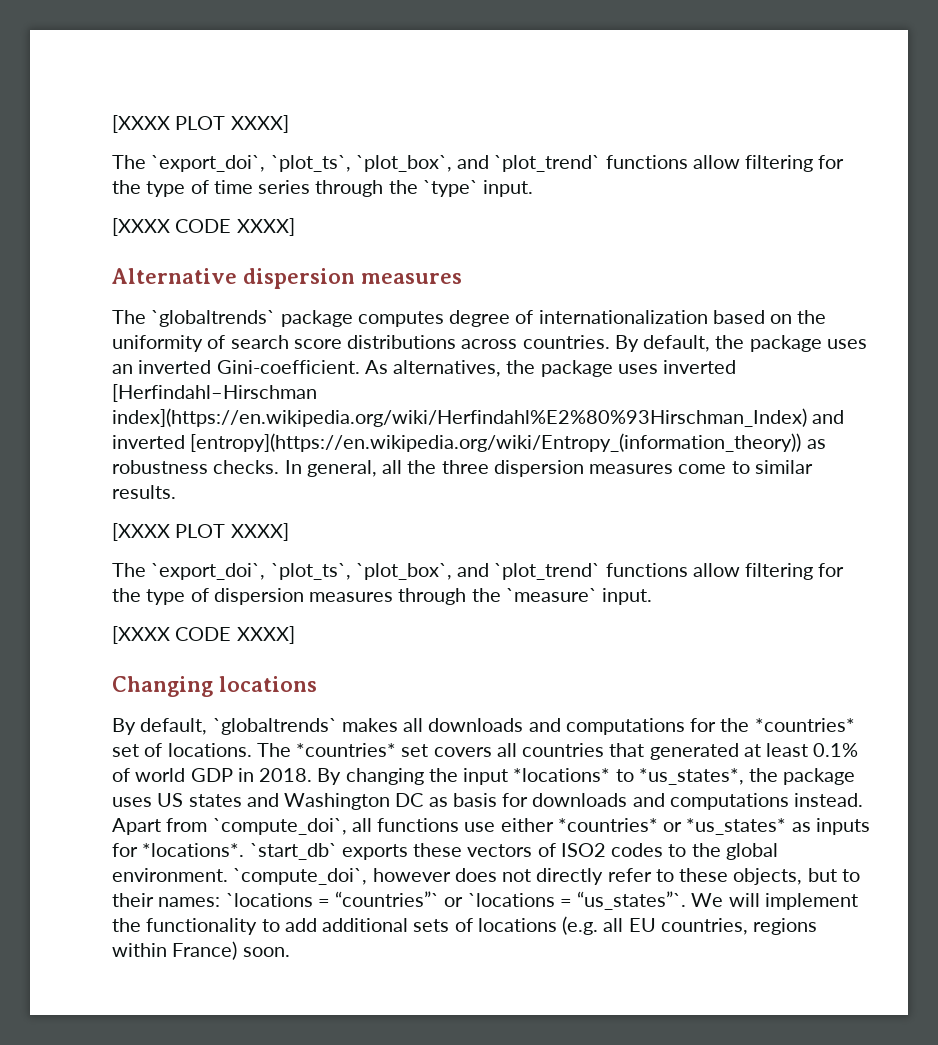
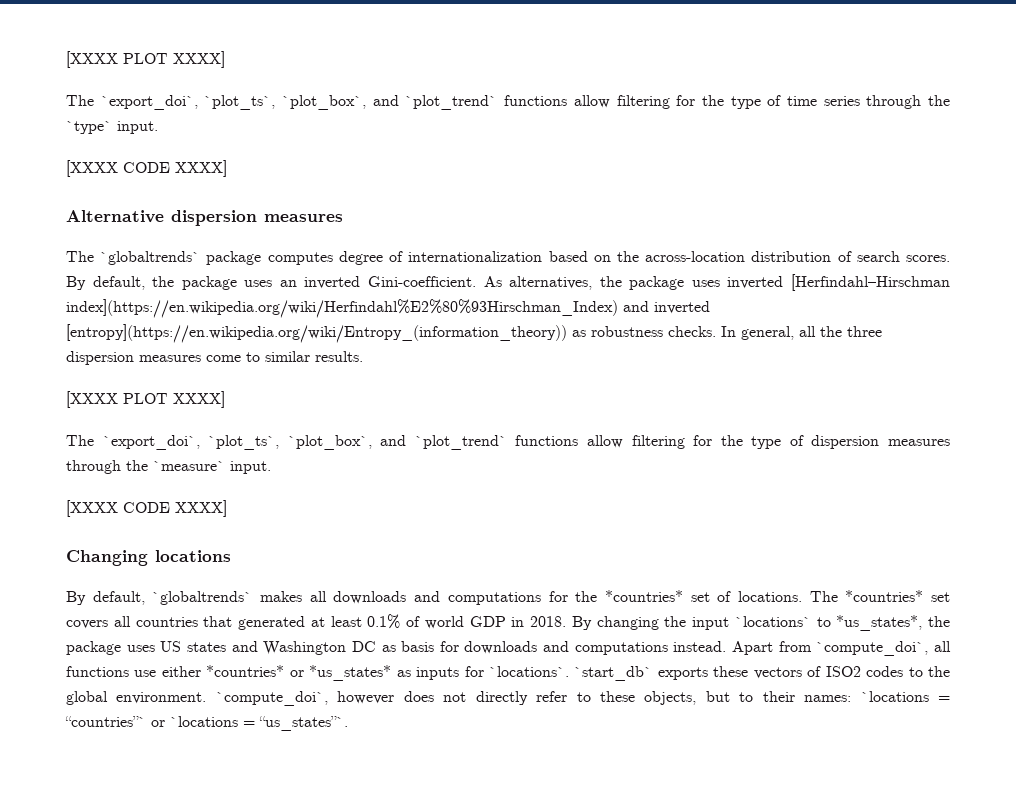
[112,335,610,352] uniformity of search score distributions across countries. -> [645,251,950,262] across-location distribution of search scores.
[513,768,611,782] *locations* -> [734,616,811,627] `locations`
[142,843,245,857] *locations*. -> [489,666,570,677] `locations`.
[691,893,858,910] [112,916,818,935] [112,941,290,960] We will implement the functionality to add additional sets of locations (e.g. all EU countries, regions within France) soon. -> (348, 723) none

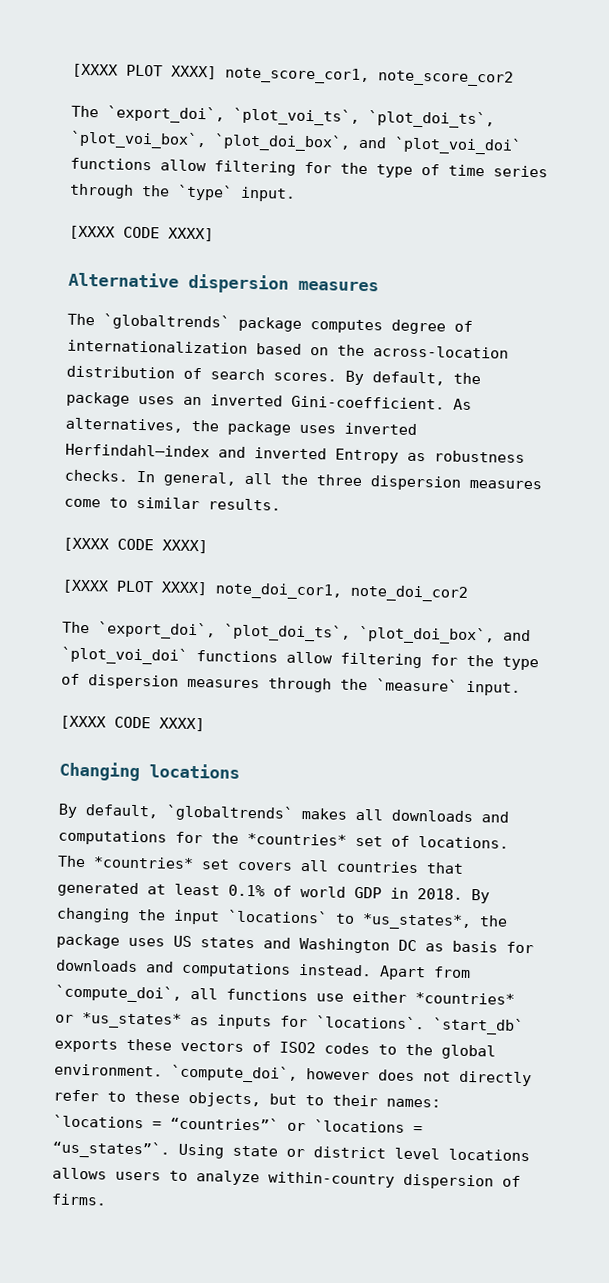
[66,51,225,68] [66,95,498,110] [XXXX PLOT XXXX] // The `export_doi`, `plot_ts`, `plot_box`, and `plot_trend` -> [72,63,514,87] [71,105,495,129] [70,130,522,155] [XXXX PLOT XXXX] note_score_cor1, note_score_cor2 // The `export_doi`, `plot_voi_ts`, `plot_doi_ts`, `plot_voi_box`, `plot_doi_box`, and `plot_voi_doi`
[790,274,950,291] [66,299,618,318] [Herfindahl–Hirschman index](https://en.wikipedia.org/wiki/Herfindahl%E2%80%93Hirschman_Index) -> [65,443,210,458] Herfindahl–index
[66,324,567,343] [entropy](https://en.wikipedia.org/wiki/Entropy_(information_theory)) -> [335,448,399,464] Entropy
[66,391,225,408] [66,435,507,450] // [XXXX PLOT XXXX] // The `export_doi`, `plot_ts`, `plot_box`, and `plot_trend` -> [63,537,208,554] [62,579,469,602] [62,621,531,645] [61,646,188,665] // [XXXX CODE XXXX] // [XXXX PLOT XXXX] note_doi_cor1, note_doi_cor2 // The `export_doi`, `plot_doi_ts`, `plot_doi_box`, and `plot_voi_doi`
(348, 723) none -> [178,1143,530,1162] [52,1167,521,1190] [51,1193,107,1206] Using state or district level locations allows users to analyze within-country dispersion of firms.

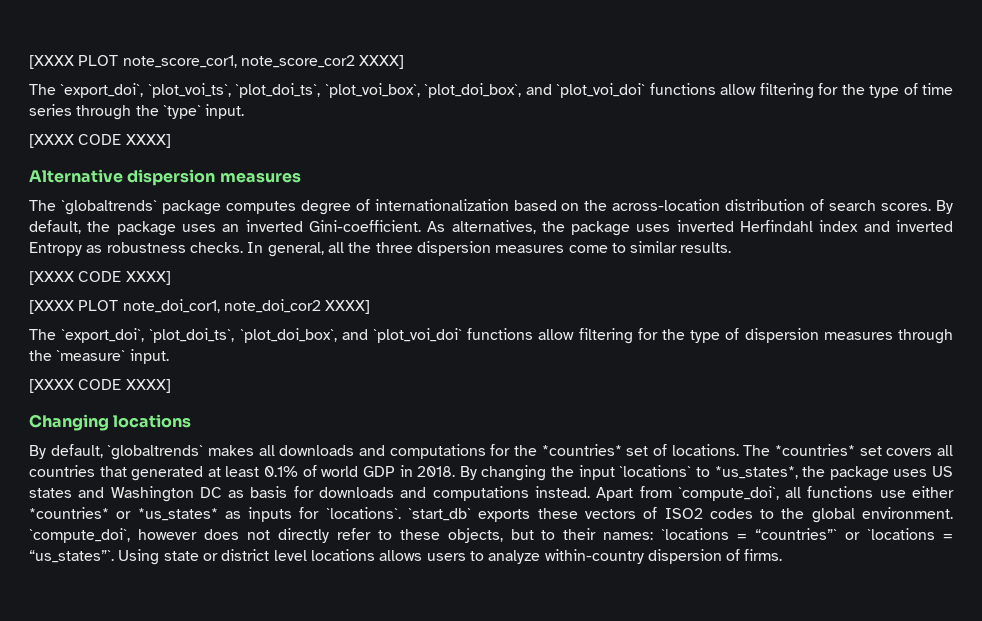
[72,63,217,80] [XXXX PLOT XXXX] -> [29,55,119,69] [XXXX PLOT
(514, 78) none -> [359,55,405,69] XXXX]
[65,443,210,458] Herfindahl–index -> [740,220,859,232] Herfindahl index
[161,581,208,596] XXXX] -> (119, 305) none
(469, 593) none -> [325,300,371,314] XXXX]

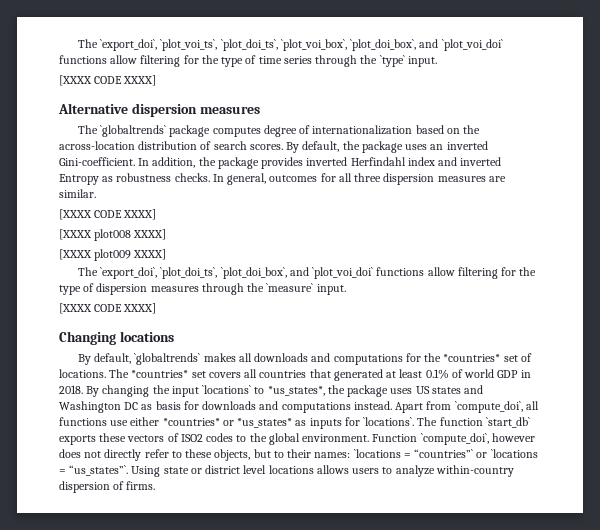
[29,55,405,69] [XXXX PLOT note_score_cor1, note_score_cor2 XXXX] // -> (77, 43) none
[427,220,671,236] As alternatives, the package uses -> [138,157,304,169] In addition, the package provides
[327,241,732,256] all the three dispersion measures come to similar results. -> [269,173,506,185] [59,189,96,198] outcomes for all three dispersion measures are similar.
[78,299,321,313] PLOT note_doi_cor1, note_doi_cor2 -> [94,229,167,241] [59,249,132,261] plot008 XXXX] // [XXXX plot009
(401, 513) none -> [417,417,483,426] The function
(953, 513) none -> [372,434,418,442] Function

